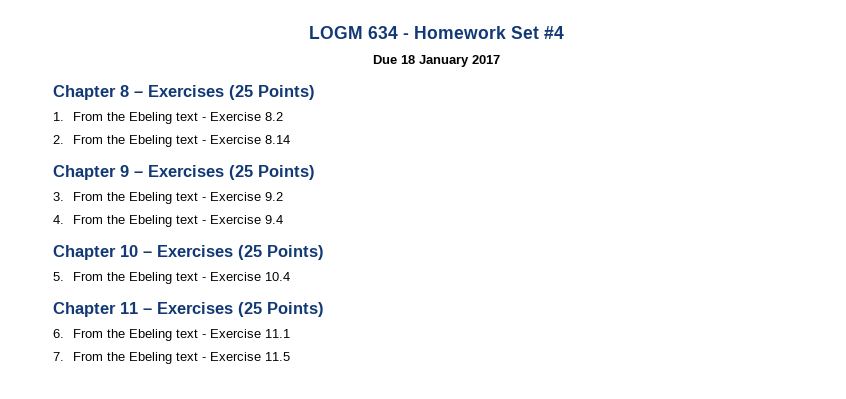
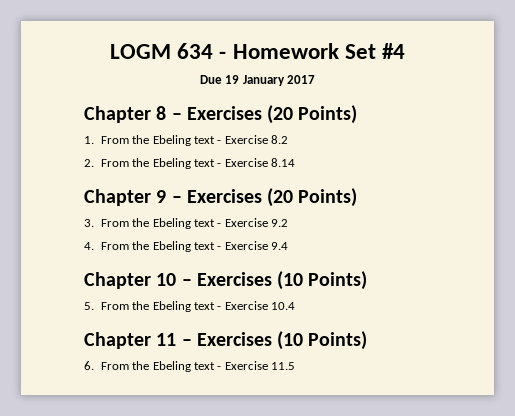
[400,55,415,64] 18 -> [225,75,240,84] 19
[229,85,253,100] (25 -> [267,105,294,124] (20
[229,165,253,180] (25 -> [267,188,294,207] (20
[238,245,262,260] (25 -> [277,271,304,290] (10
[238,302,262,317] (25 -> [277,331,304,350] (10
[265,329,291,338] [53,352,262,364] 11.1 // 7. From the Ebeling text - Exercise -> (268, 365) none

